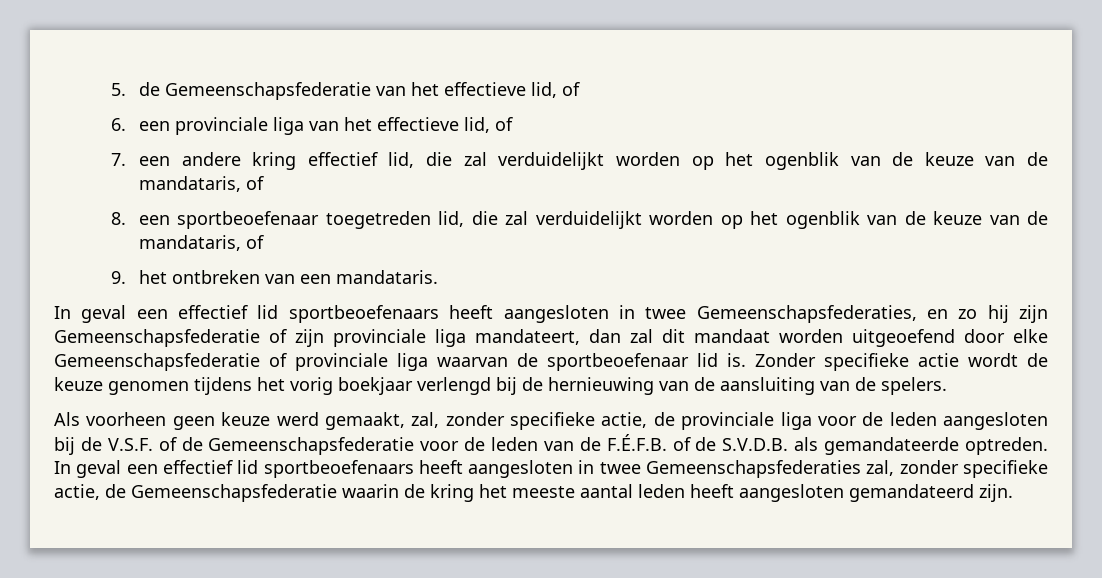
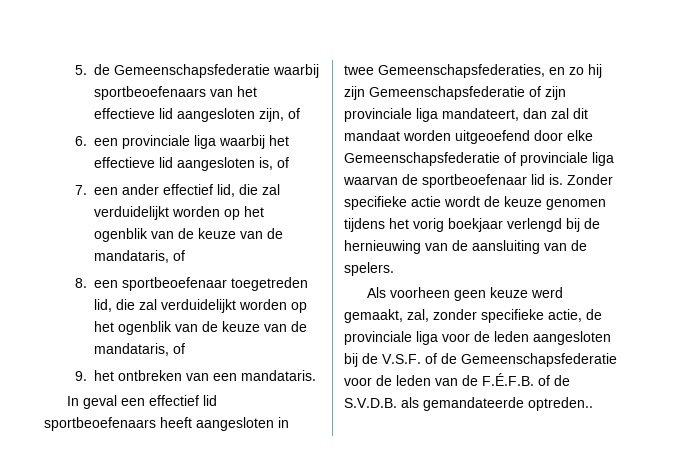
[375,82,557,98] van het effectieve lid, -> [273,64,320,78] [94,86,258,100] [94,108,285,122] waarbij sportbeoefenaars van het effectieve lid aangesloten zijn,
[308,117,490,133] van het effectieve lid, -> [219,135,290,149] [94,157,274,171] waarbij het effectieve lid aangesloten is,
[181,152,297,170] andere kring -> [122,184,160,195] ander
[964,437,1048,455] [54,460,1048,478] [54,484,1013,502] optreden. In geval een effectief lid sportbeoefenaars heeft aangesloten in twee Gemeenschapsfederaties zal, zonder specifieke actie, de Gemeenschapsfederatie waarin de kring het meeste aantal leden heeft aangesloten gemandateerd zijn. -> [528,397,593,411] optreden..

